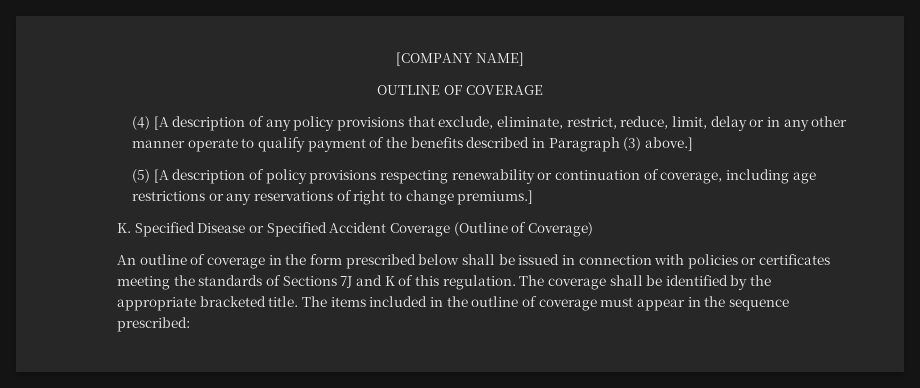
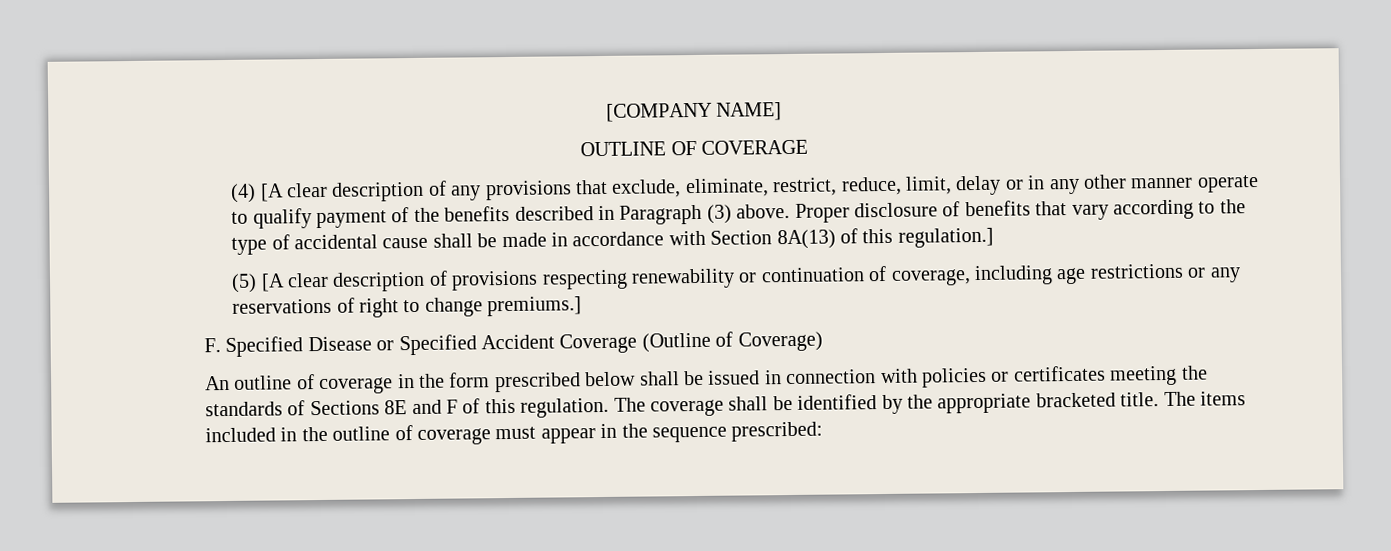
(169, 123) none -> [286,182,329,198] clear
[293,116,335,131] policy -> (482, 193) none
[644,137,693,151] above.] -> [736,199,1246,223] [231,227,994,255] above. Proper disclosure of benefits that vary according to the type of accidental cause shall be made in accordance with Section 8A(13) of this regulation.]
[172,169,307,184] description of policy -> [287,270,448,292] clear description of
[117,223,132,233] K. -> [203,338,221,353] F.
[340,275,395,288] 7J and K -> [384,399,458,415] 8E and F

